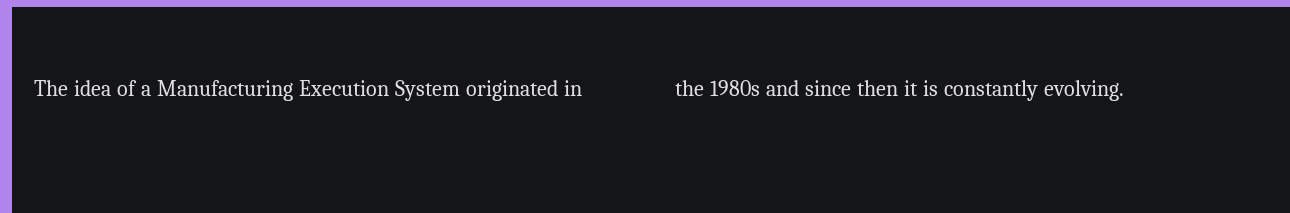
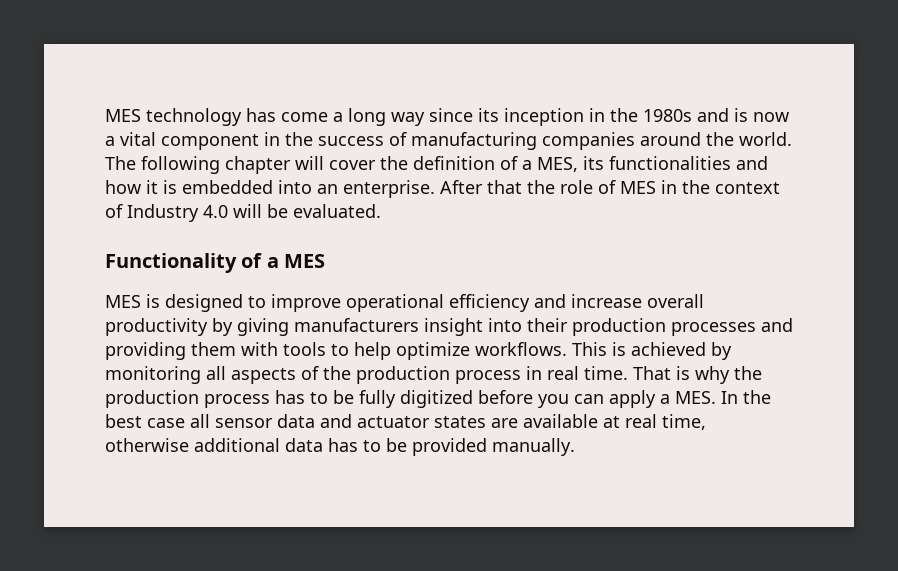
[34,80,1124,101] The idea of a Manufacturing Execution System originated in the 1980s and since then it is constantly evolving. -> [105,108,789,126] [105,132,792,150] [105,156,768,174] [105,180,780,198] [105,204,381,222] [105,253,326,273] [105,294,704,312] [105,318,793,336] [105,342,732,360] [105,366,762,384] [105,390,771,408] [105,414,706,430] [105,438,575,456] MES technology has come a long way since its inception in the 1980s and is now a vital component in the success of manufacturing companies around the world. The following chapter will cover the definition of a MES, its functionalities and how it is embedded into an enterprise. After that the role of MES in the context of Industry 4.0 will be evaluated. // Functionality of a MES // MES is designed to improve operational efficiency and increase overall productivity by giving manufacturers insight into their production processes and providing them with tools to help optimize workflows. This is achieved by monitoring all aspects of the production process in real time. That is why the production process has to be fully digitized before you can apply a MES. In the best case all sensor data and actuator states are available at real time, otherwise additional data has to be provided manually.

